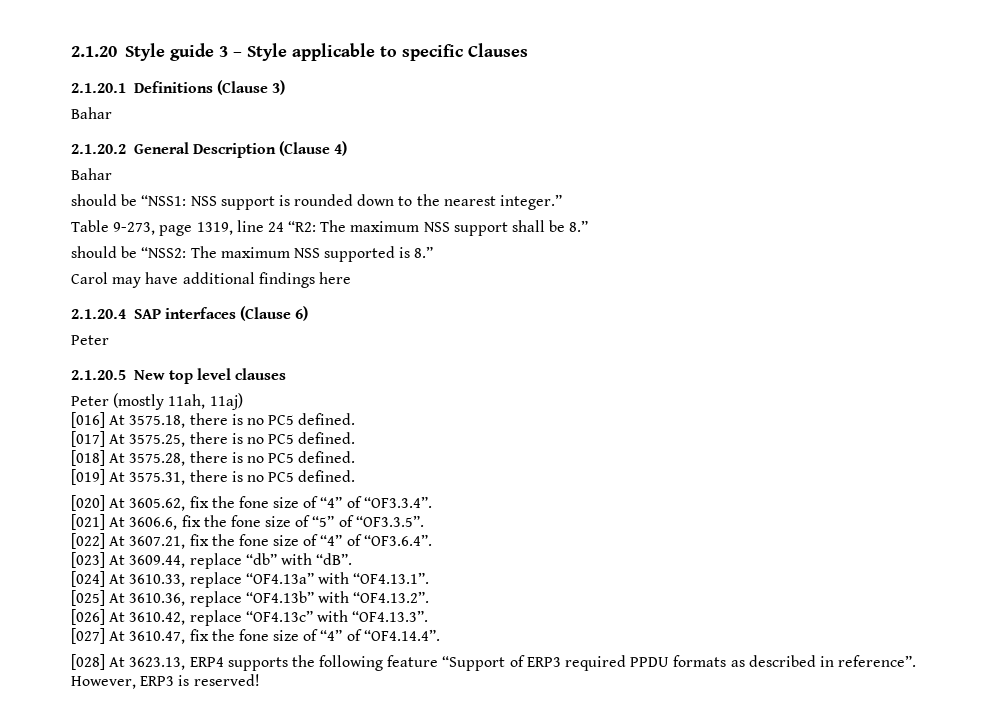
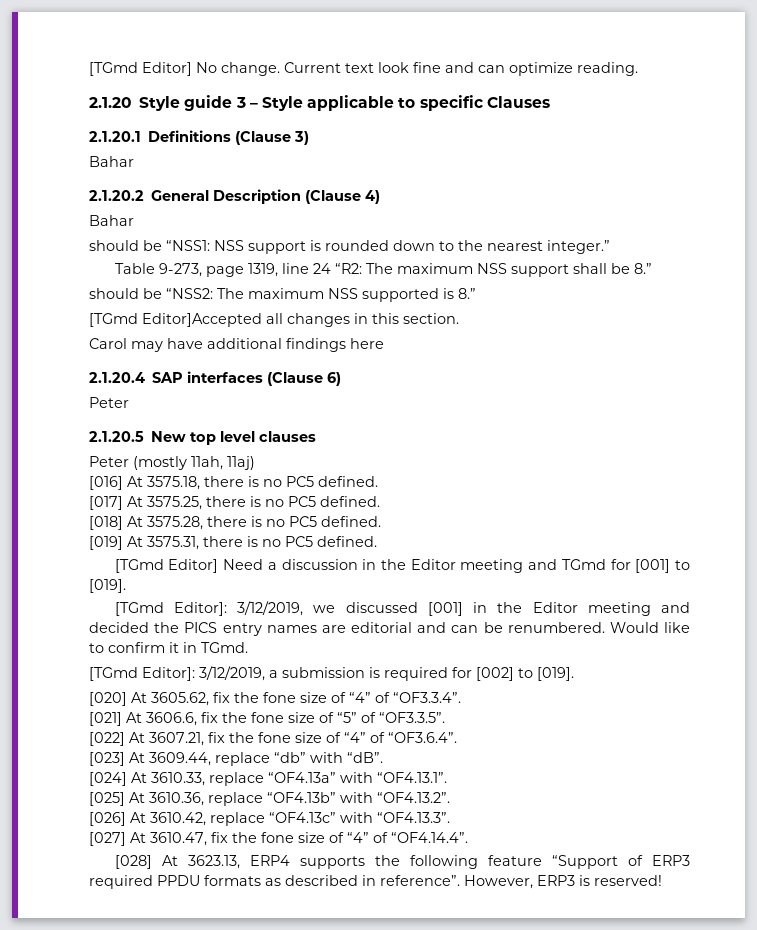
(71, 51) none -> [89,62,638,76] [TGmd Editor] No change. Current text look fine and can optimize reading. //
(434, 252) none -> [89,313,459,327] // [TGmd Editor]Accepted all changes in this section.
(356, 476) none -> [114,559,691,573] [89,579,126,593] [114,601,690,616] [89,622,690,636] [89,642,248,653] [89,666,574,681] // [TGmd Editor] Need a discussion in the Editor meeting and TGmd for [001] to [019]. // [TGmd Editor]: 3/12/2019, we discussed [001] in the Editor meeting and decided the PICS entry names are editorial and can be renumbered. Would like to confirm it in TGmd. // [TGmd Editor]: 3/12/2019, a submission is required for [002] to [019].

